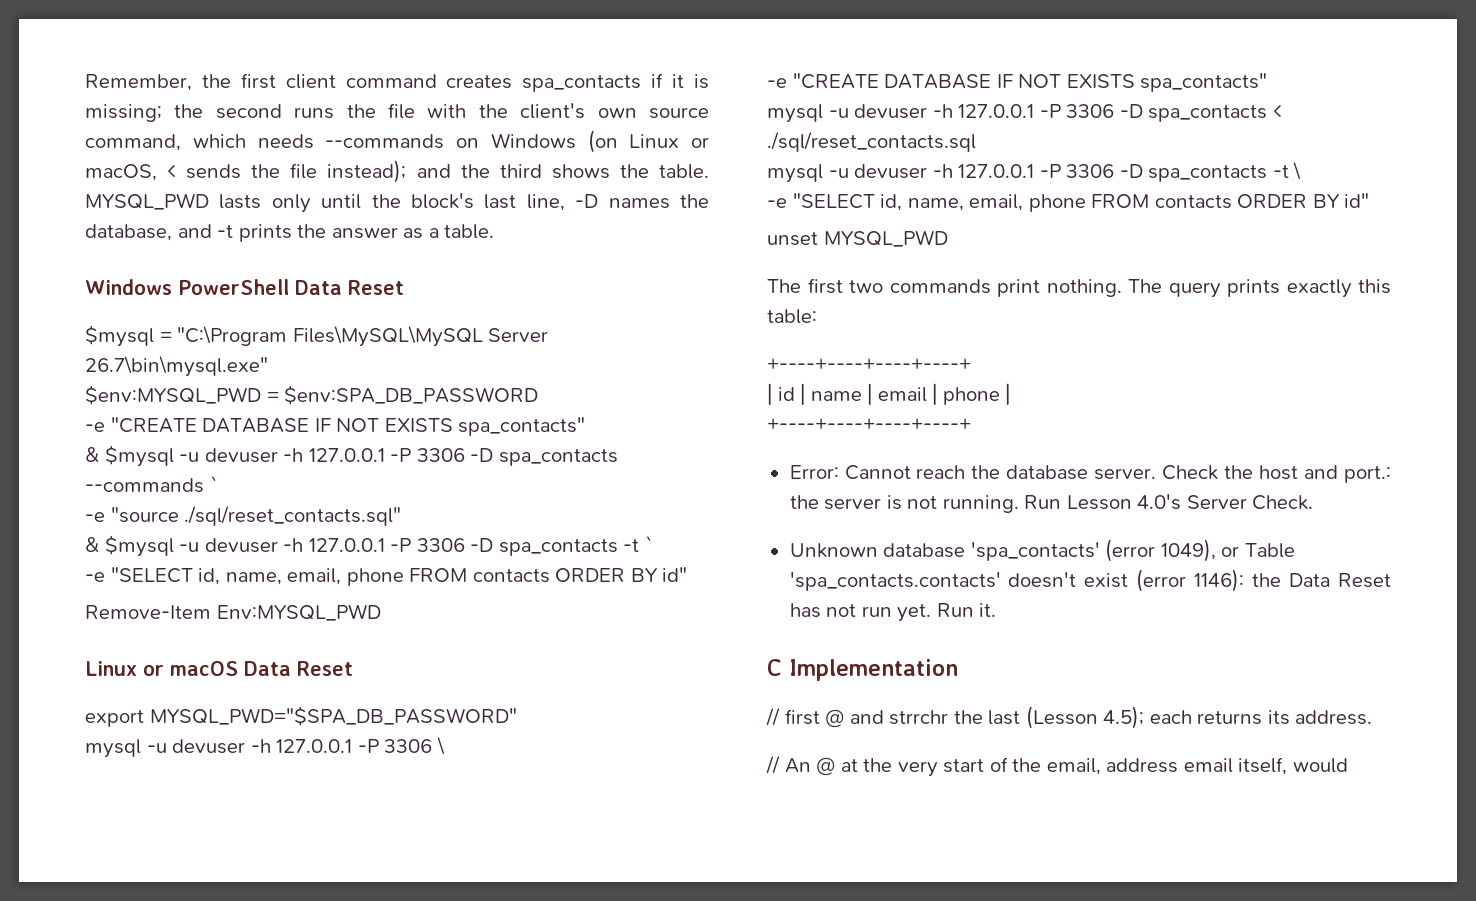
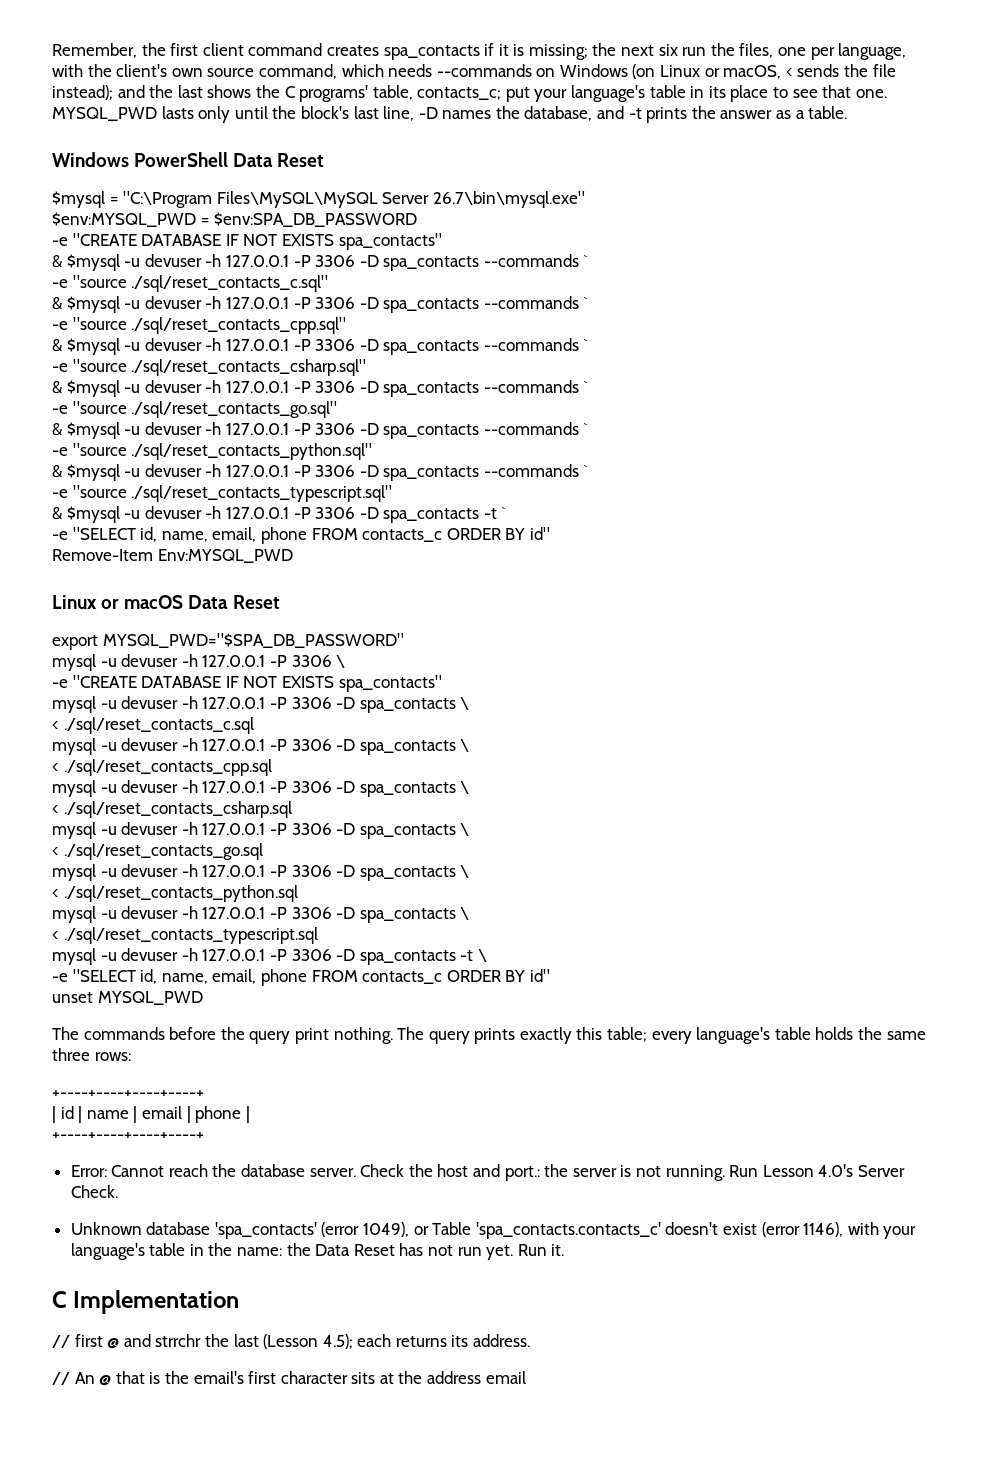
[215,103,416,119] second runs the file -> [621,43,907,60] next six run the files, one per language,
[499,164,542,178] third -> [177,85,203,98] last
[659,164,709,179] table. -> [284,85,887,102] C programs' table, contacts_c; put your language's table in its place to see that one.
[184,506,402,526] ./sql/reset_contacts.sql" -> [131,275,329,292] [52,296,589,313] [52,317,347,334] [52,338,589,355] [52,359,367,376] [52,380,589,397] [52,401,338,418] [52,422,589,439] [52,443,373,460] [52,464,589,481] [52,485,393,502] ./sql/reset_contacts_c.sql" // & $mysql -u devuser -h 127.0.0.1 -P 3306 -D spa_contacts --commands ` // -e "source ./sql/reset_contacts_cpp.sql" // & $mysql -u devuser -h 127.0.0.1 -P 3306 -D spa_contacts --commands ` // -e "source ./sql/reset_contacts_csharp.sql" // & $mysql -u devuser -h 127.0.0.1 -P 3306 -D spa_contacts --commands ` // -e "source ./sql/reset_contacts_go.sql" // & $mysql -u devuser -h 127.0.0.1 -P 3306 -D spa_contacts --commands ` // -e "source ./sql/reset_contacts_python.sql" // & $mysql -u devuser -h 127.0.0.1 -P 3306 -D spa_contacts --commands ` // -e "source ./sql/reset_contacts_typescript.sql"
[472,569,550,583] contacts -> [362,529,443,542] contacts_c
[1272,105,1282,118] [767,132,976,152] < ./sql/reset_contacts.sql -> [460,697,470,710] [52,717,254,734] [52,738,470,755] [52,759,272,776] [52,780,470,797] [52,801,292,818] [52,822,470,839] [52,843,263,860] [52,864,470,881] [52,885,298,902] [52,906,470,923] [52,927,318,944] \ // < ./sql/reset_contacts_c.sql // mysql -u devuser -h 127.0.0.1 -P 3306 -D spa_contacts \ // < ./sql/reset_contacts_cpp.sql // mysql -u devuser -h 127.0.0.1 -P 3306 -D spa_contacts \ // < ./sql/reset_contacts_csharp.sql // mysql -u devuser -h 127.0.0.1 -P 3306 -D spa_contacts \ // < ./sql/reset_contacts_go.sql // mysql -u devuser -h 127.0.0.1 -P 3306 -D spa_contacts \ // < ./sql/reset_contacts_python.sql // mysql -u devuser -h 127.0.0.1 -P 3306 -D spa_contacts \ // < ./sql/reset_contacts_typescript.sql
[1154,195,1232,209] contacts -> [362,971,443,984] contacts_c
[807,278,991,294] first two commands -> [83,1027,291,1044] commands before the query
[767,309,817,324] table: -> [607,1027,926,1044] [52,1048,131,1061] table; every language's table holds the same three rows:
[789,572,1001,591] 'spa_contacts.contacts' -> [475,1222,661,1239] 'spa_contacts.contacts_c'
[1194,569,1245,592] 1146): -> [803,1222,917,1239] [70,1243,283,1260] 1146), with your language's table in the name:
[840,757,1348,777] at the very start of the email, address email itself, would -> [115,1371,526,1384] that is the email's first character sits at the address email

